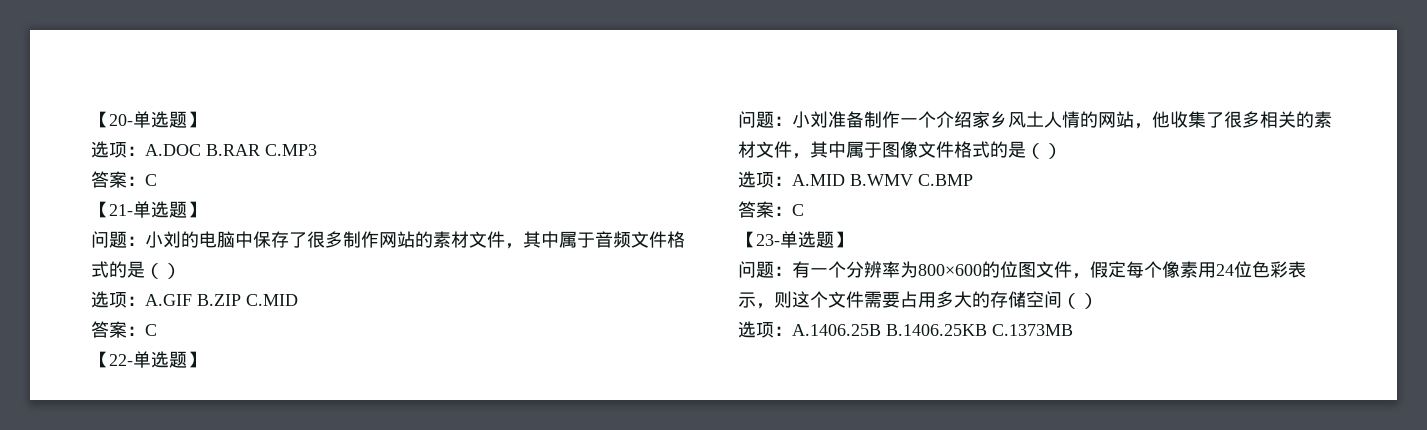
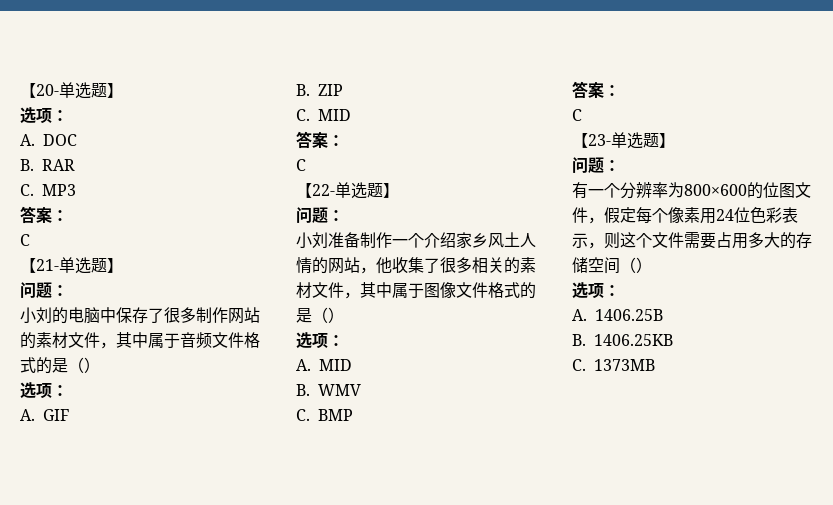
[145,144,317,156] [91,171,145,188] A.DOC B.RAR C.MP3 // 答案： -> [20,134,77,146] [20,159,75,171] [20,184,76,196] [20,206,68,224] // A. DOC // B. RAR // C. MP3 // 答案： //
(145, 241) none -> (68, 290) //
[145,294,298,306] [91,321,145,338] A.GIF B.ZIP C.MID // 答案： -> [20,409,69,421] [296,84,343,96] [296,109,351,121] [296,131,344,149] // A. GIF // B. ZIP // C. MID // 答案： //
(792, 121) none -> (344, 215) //
[792,174,973,186] [738,201,792,218] A.MID B.WMV C.BMP // 答案： -> [296,359,352,371] [296,384,361,396] [296,409,353,421] [572,81,620,99] // A. MID // B. WMV // C. BMP // 答案： //
(792, 271) none -> (620, 165) //
[792,324,1073,336] A.1406.25B B.1406.25KB C.1373MB -> [572,309,663,321] [572,334,673,346] [572,359,655,371] // A. 1406.25B // B. 1406.25KB // C. 1373MB

